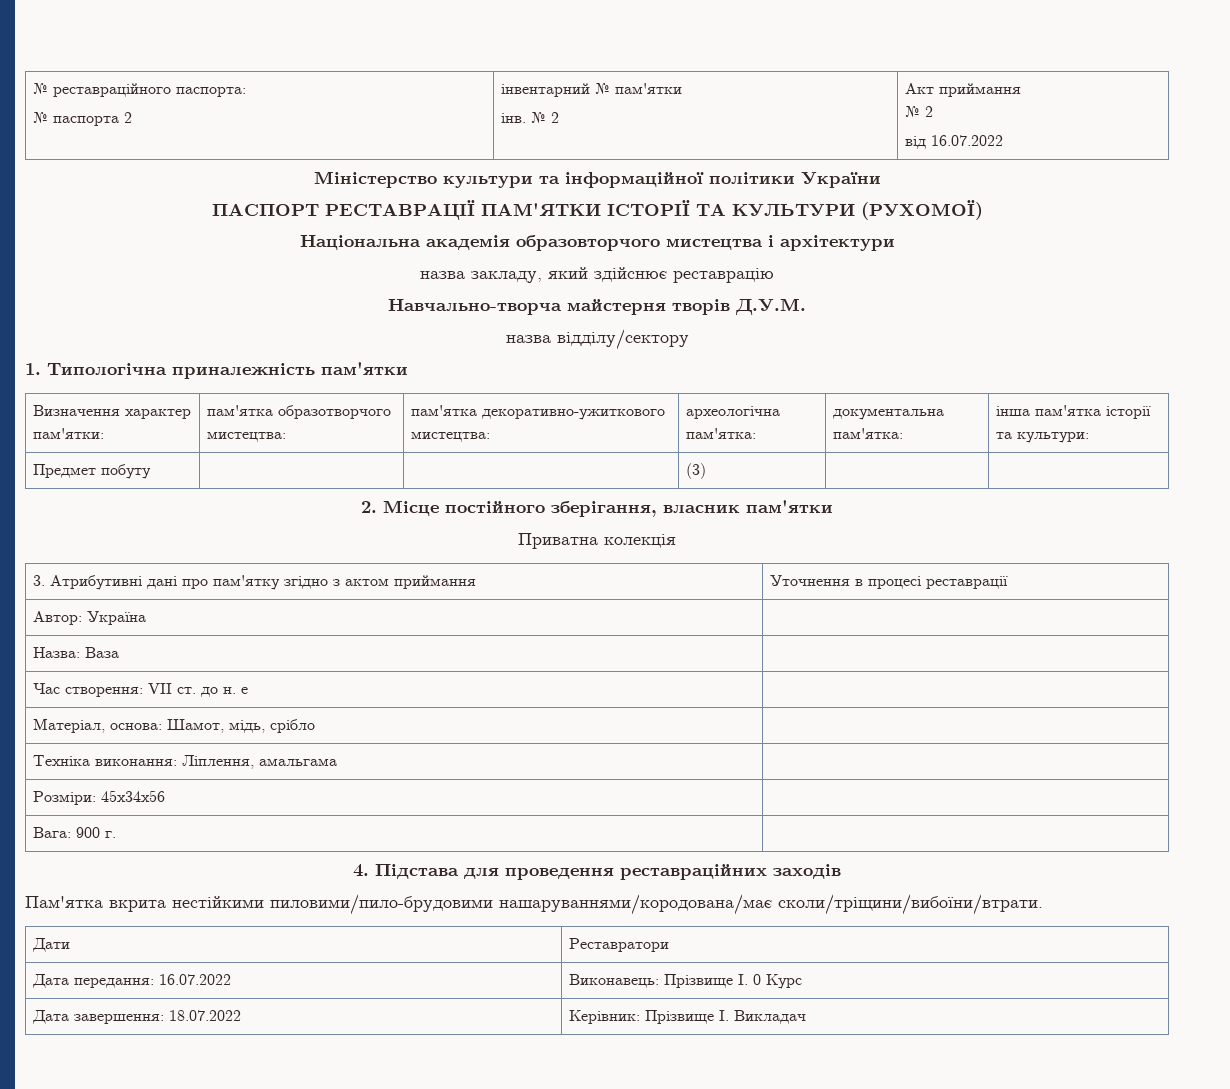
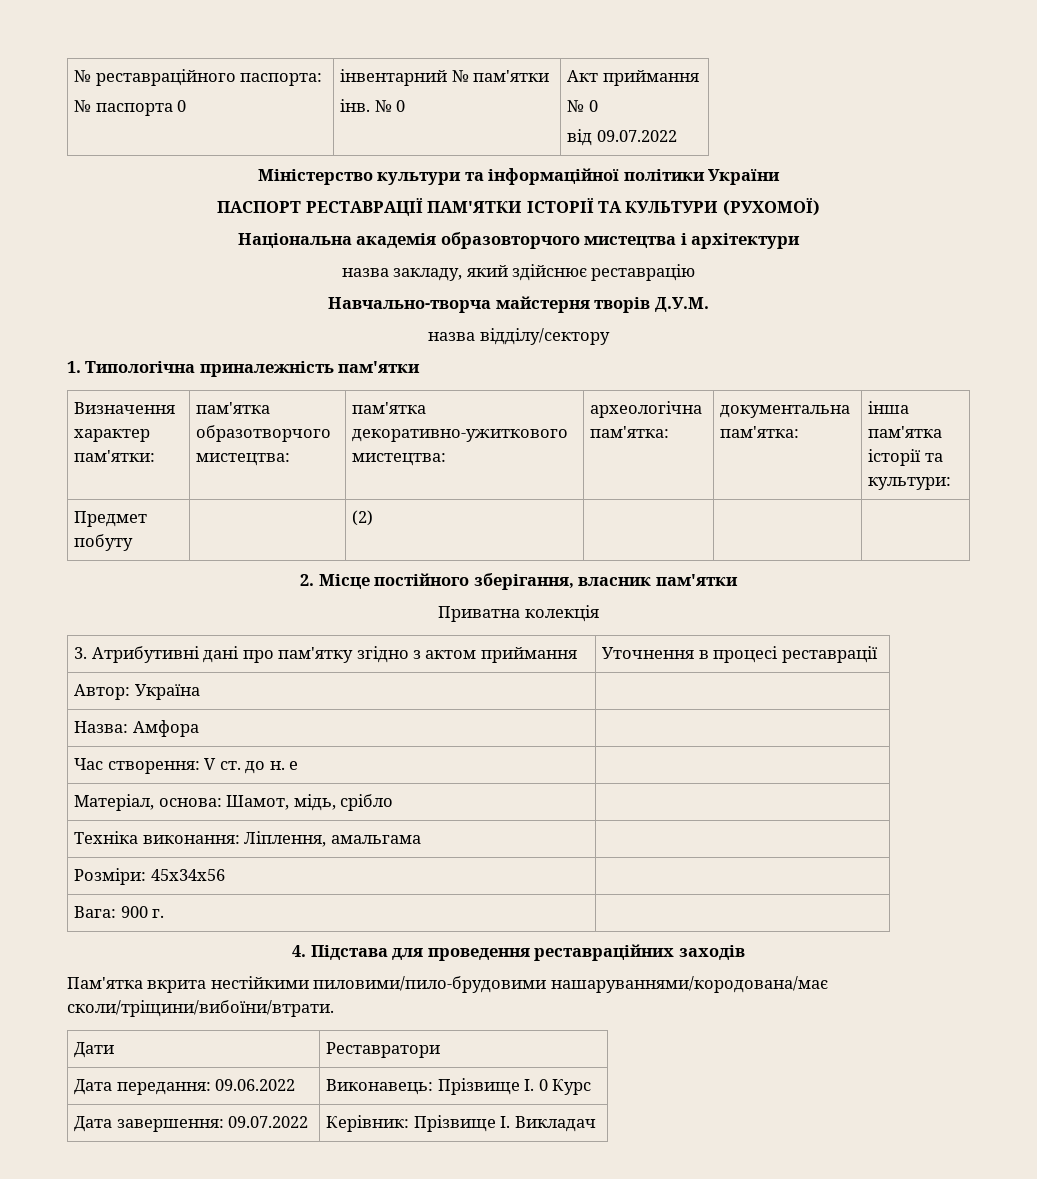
[123,112,132,123] 2 -> [177,100,187,112] 0
[550,112,559,123] 2 -> [396,100,406,112] 0
[924,106,933,117] 2 -> [588,100,598,112] 0
[930,135,1003,146] 16.07.2022 -> [596,130,677,142] 09.07.2022
[685,463,706,479] | (3) -> [352,510,374,526] (2) |
[84,647,119,658] Ваза -> [132,720,199,737] Амфора
[147,683,172,694] VII -> [204,758,217,770] V
[158,974,231,985] 16.07.2022 -> [215,1079,296,1091] 09.06.2022
[168,1010,241,1021] 18.07.2022 -> [228,1116,309,1128] 09.07.2022

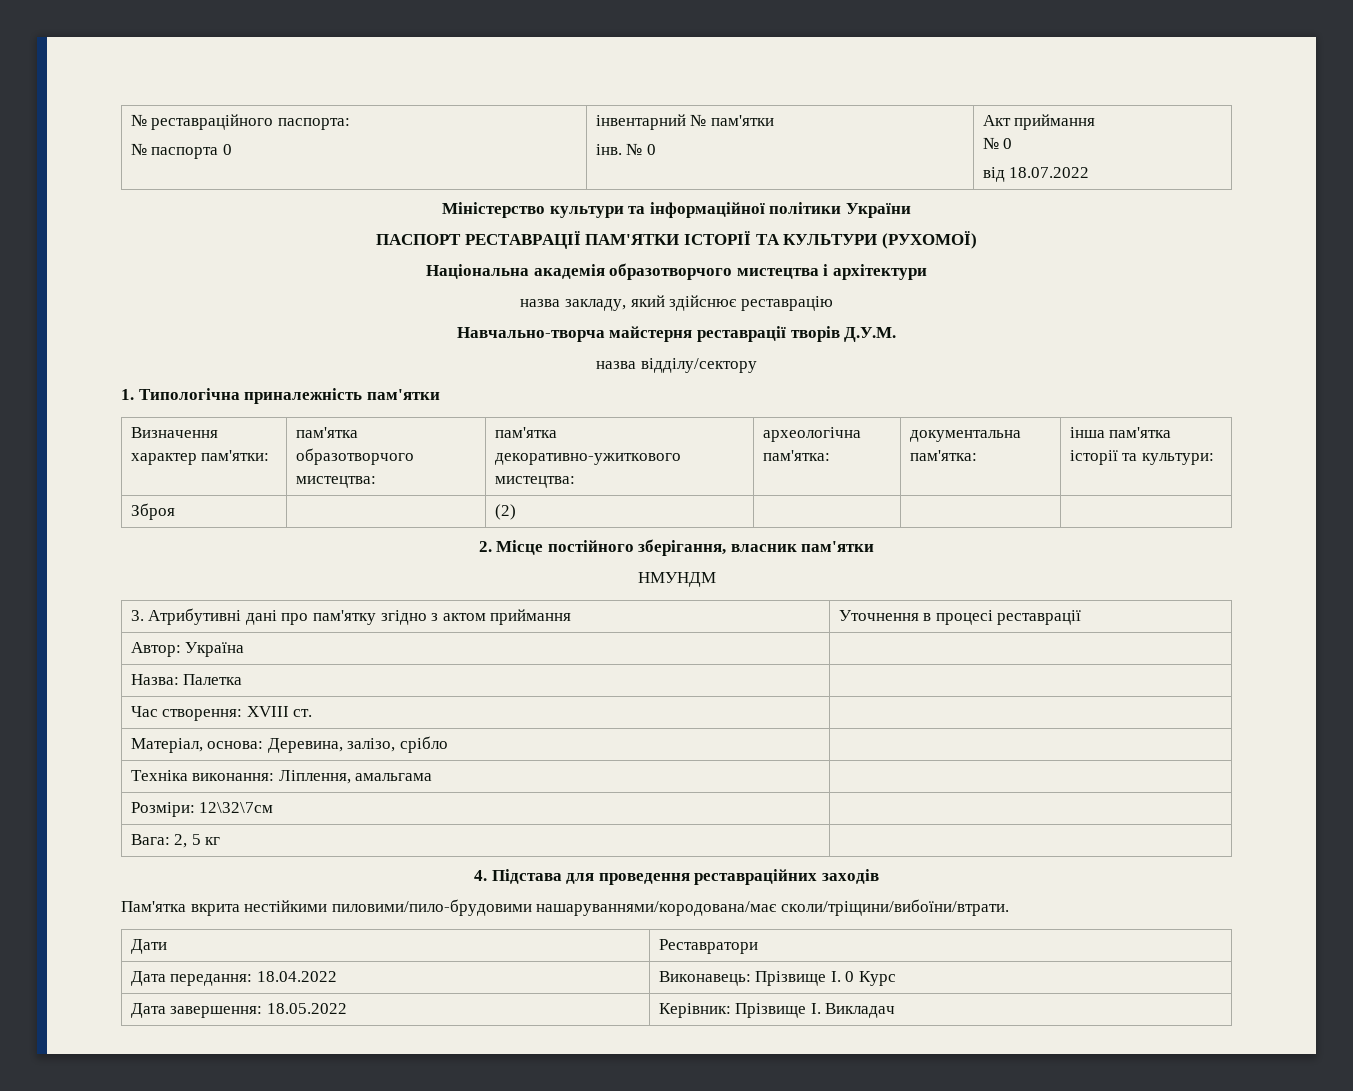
[596,130,677,142] 09.07.2022 -> [1009,167,1090,178] 18.07.2022
[440,232,580,249] образовторчого -> [609,263,733,280] образотворчого
(590, 304) none -> [697,326,786,342] реставрації
[74,511,148,527] [74,534,134,551] Предмет побуту -> [130,503,175,520] Зброя
[438,605,599,622] Приватна колекція -> [637,572,716,587] НМУНДМ
[132,720,199,737] Амфора -> [183,674,243,685] Палетка
[204,758,217,770] V -> [246,706,289,717] XVIII
[245,761,298,774] до н. е -> (313, 713) none
[226,794,336,811] Шамот, мідь, -> [267,738,396,753] Деревина, залізо,
[150,869,225,881] 45х34х56 -> [199,802,274,813] 12\32\7см
[120,906,165,918] 900 г. -> [174,834,221,848] 2, 5 кг
[215,1079,296,1091] 09.06.2022 -> [256,971,337,982] 18.04.2022
[228,1116,309,1128] 09.07.2022 -> [266,1003,347,1014] 18.05.2022

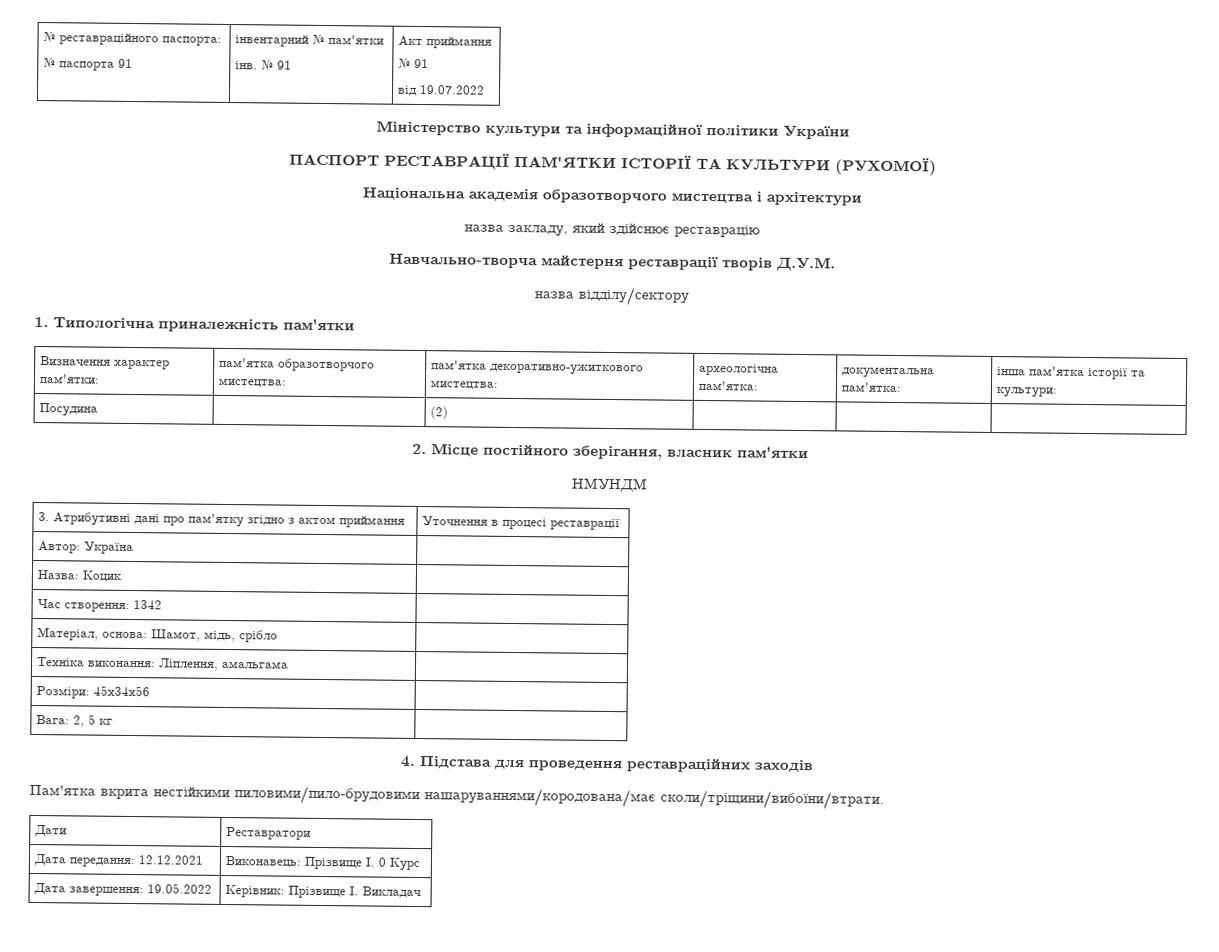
[222,144,232,155] 0 -> [118,58,134,68] 91
[646,144,656,155] 0 -> [277,60,293,70] 91
[1003,138,1013,149] 0 -> [414,58,430,69] 91
[1009,167,1090,178] 18.07.2022 -> [419,84,486,95] 19.07.2022
[130,503,175,520] Зброя -> [39,403,99,417] Посудина
[183,674,243,685] Палетка -> [82,570,122,582] Коцик
[246,706,313,717] XVIII ст. -> [133,600,163,610] 1342
[267,738,396,753] Деревина, залізо, -> [151,629,237,643] Шамот, мідь,
[199,802,274,813] 12\32\7см -> [93,685,151,697] 45х34х56
[256,971,337,982] 18.04.2022 -> [138,855,205,865] 12.12.2021
[266,1003,347,1014] 18.05.2022 -> [147,883,213,894] 19.05.2022

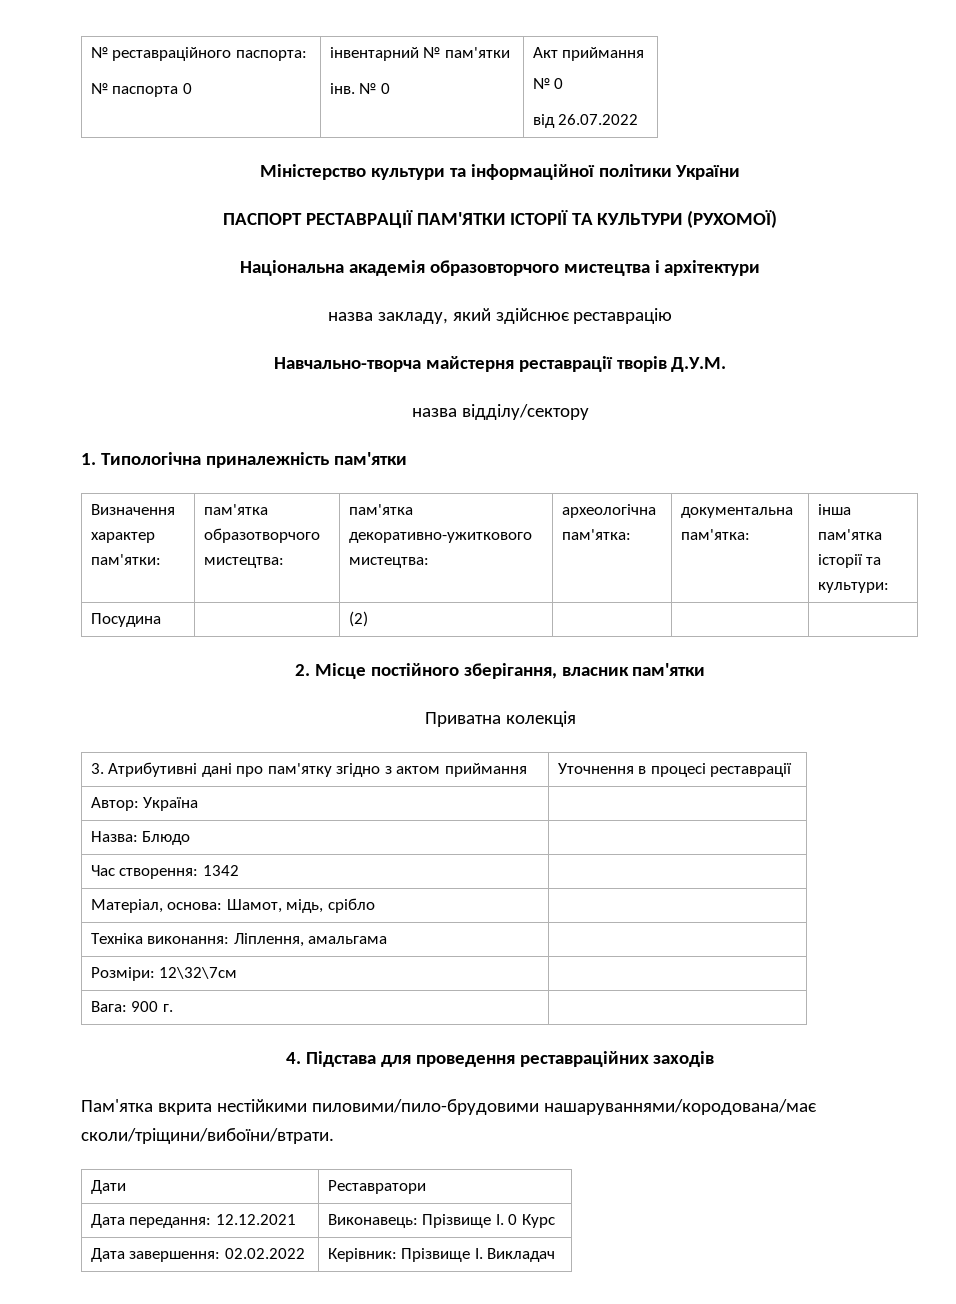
[118,58,134,68] 91 -> [182,83,192,94] 0
[277,60,293,70] 91 -> [380,83,390,94] 0
[414,58,430,69] 91 -> [554,78,564,89] 0
[419,84,486,95] 19.07.2022 -> [558,114,639,125] 26.07.2022
[542,189,667,204] образотворчого -> [429,260,559,276] образовторчого
[571,477,647,493] НМУНДМ -> [424,711,576,727] Приватна колекція
[82,570,122,582] Коцик -> [142,831,191,845] Блюдо
[93,685,151,697] 45х34х56 -> [159,967,238,979] 12\32\7см
[73,714,114,728] 2, 5 кг -> [131,1001,173,1012] 900 г.
[147,883,213,894] 19.05.2022 -> [224,1248,305,1259] 02.02.2022

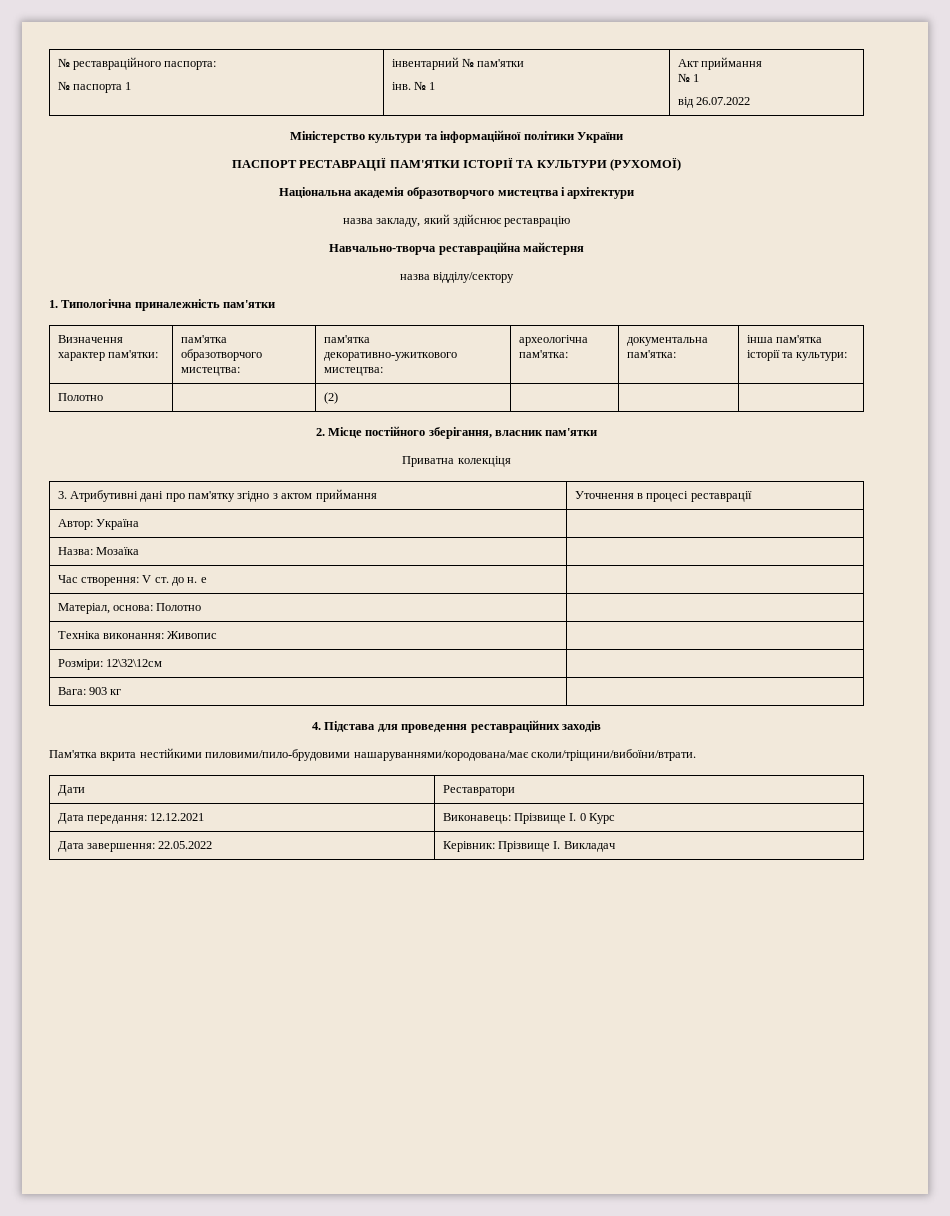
[182,83,192,94] 0 -> [125,82,132,90] 1
[380,83,390,94] 0 -> [429,82,436,90] 1
[554,78,564,89] 0 -> [692,74,699,82] 1
[429,260,559,276] образовторчого -> [407,187,495,199] образотворчого
(421, 364) none -> [438,242,521,255] реставраційна
[518,356,727,372] реставрації творів Д.У.М. -> (584, 248) none
[90,613,161,627] Посудина -> [57,393,103,401] Полотно
[505,711,576,727] колекція -> [457,456,511,467] колекціця
[142,831,191,845] Блюдо -> [95,547,139,555] Мозаїка
[202,865,239,876] 1342 -> [142,575,207,586] V ст. до н. е
[226,898,375,913] Шамот, мідь, срібло -> [156,603,202,611] Полотно
[233,933,388,947] Ліплення, амальгама -> [167,631,218,639] Живопис
[159,967,238,979] 12\32\7см -> [105,659,162,667] 12\32\12см
[131,1001,173,1012] 900 г. -> [88,687,122,695] 903 кг
[224,1248,305,1259] 02.02.2022 -> [158,841,213,849] 22.05.2022

